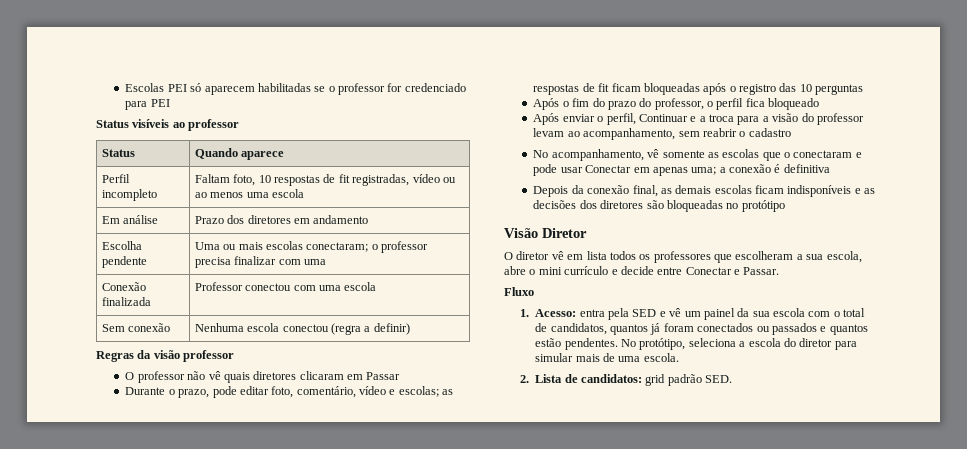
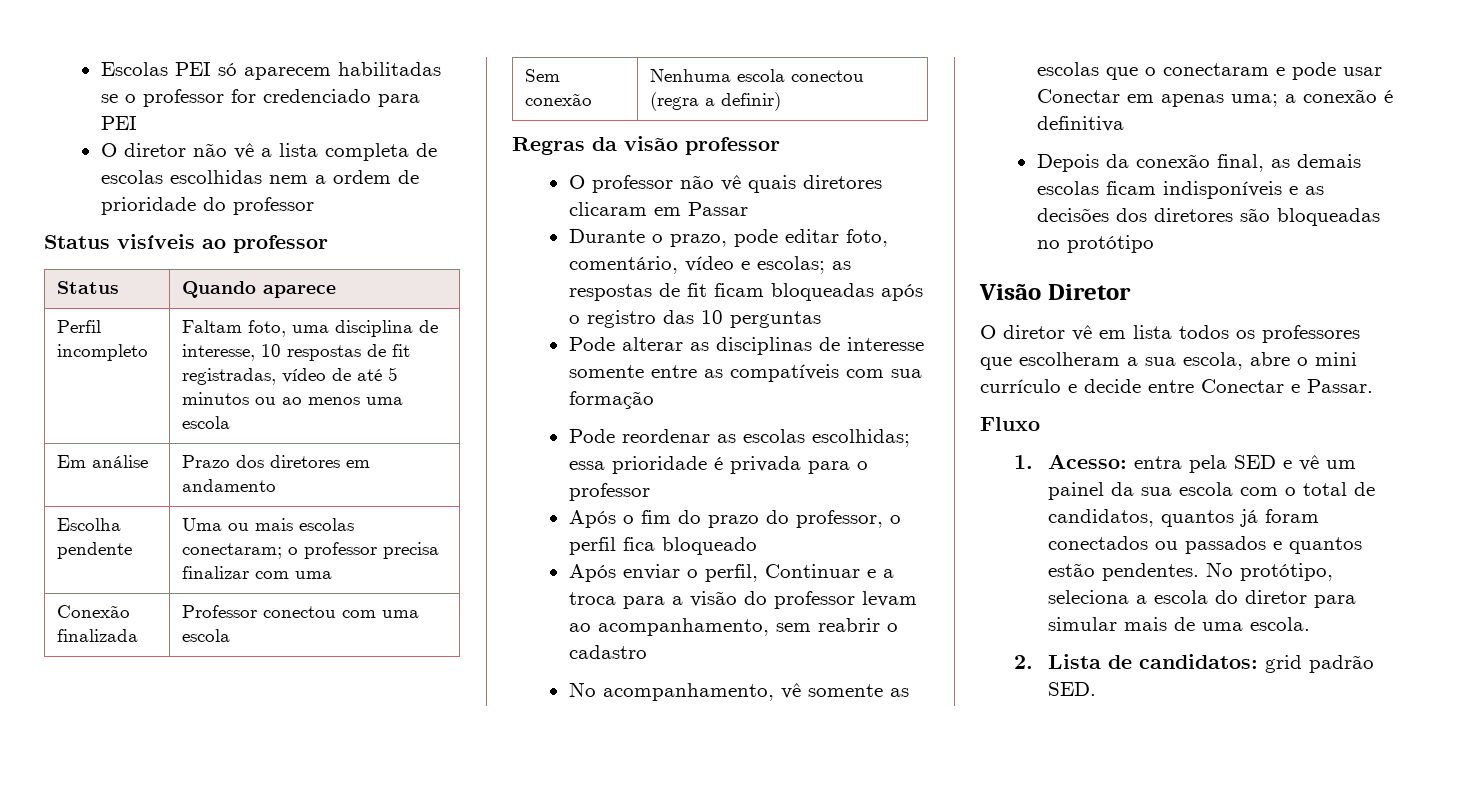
(170, 103) none -> [100,143,437,161] [100,170,419,184] [100,197,314,215] // O diretor não vê a lista completa de escolas escolhidas nem a ordem de prioridade do professor
(256, 180) none -> [291,320,438,337] [181,344,255,361] uma disciplina de interesse,
(440, 178) none -> [331,367,398,381] [181,392,249,405] de até 5 minutos
(864, 89) none -> [568,337,924,355] [568,364,922,382] [568,391,654,409] [568,429,910,447] [568,456,868,474] [568,483,650,501] // Pode alterar as disciplinas de interesse somente entre as compatíveis com sua formação // Pode reordenar as escolas escolhidas; essa prioridade é privada para o professor

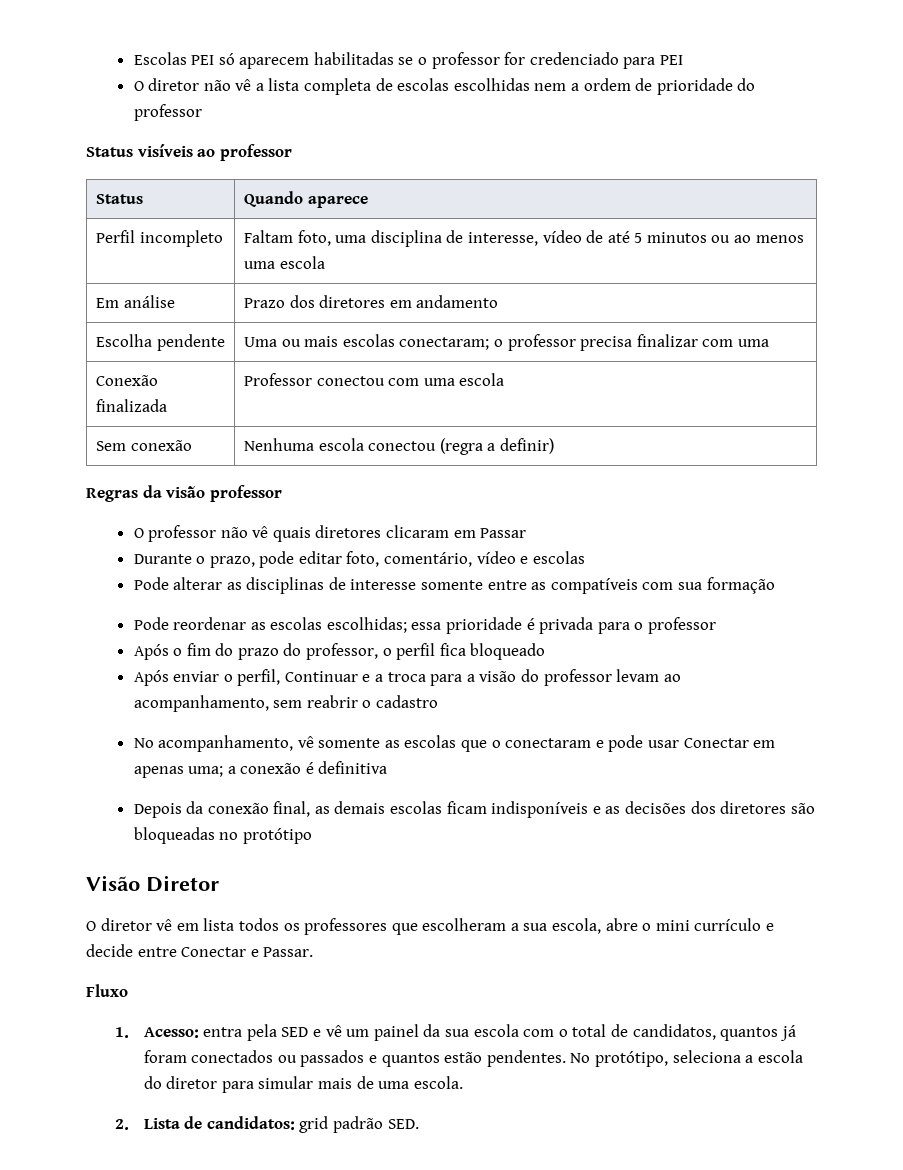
[260,344,410,361] [181,368,276,385] 10 respostas de fit registradas, -> (538, 239) none
[756,256,851,274] [568,283,923,301] [568,310,821,328] escolas; as respostas de fit ficam bloqueadas após o registro das 10 perguntas -> [532,551,585,564] escolas

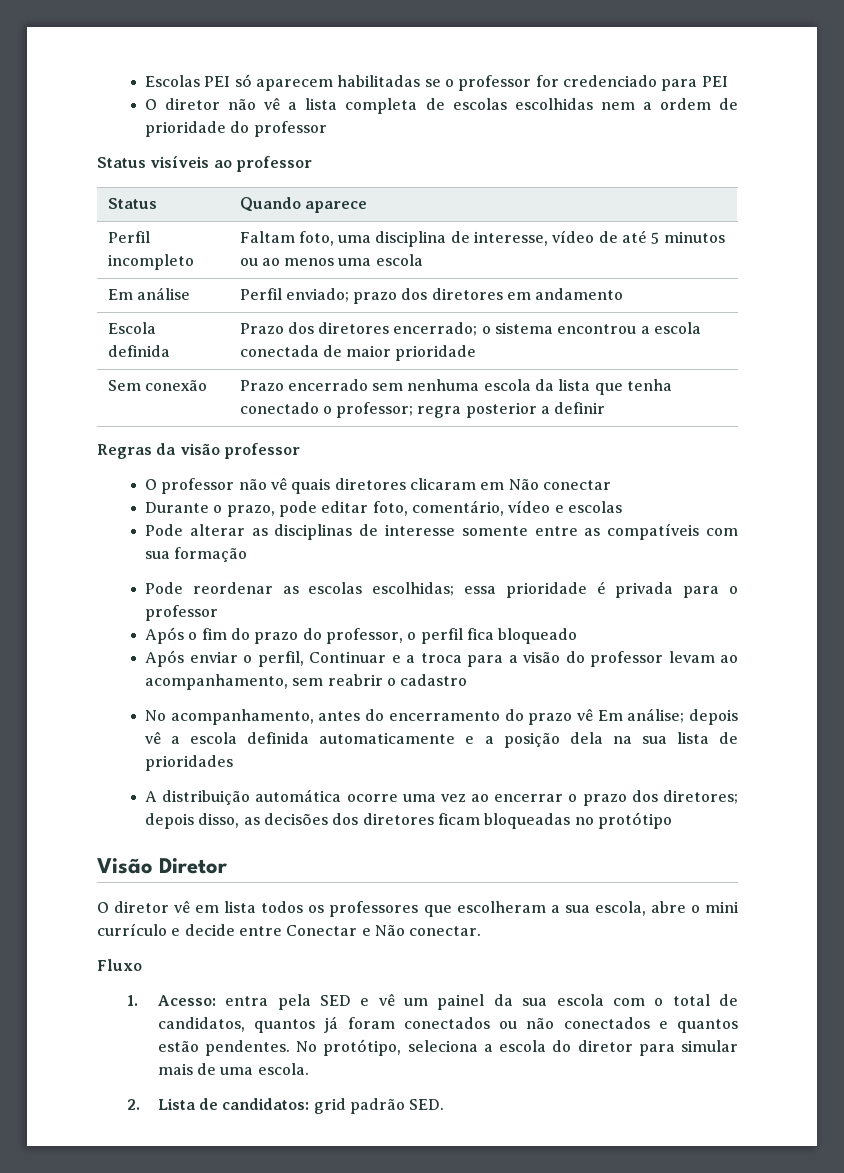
[243,298,285,308] Prazo -> [239,288,398,304] Perfil enviado; prazo
[95,334,225,351] [243,334,769,351] [95,375,158,386] [95,399,167,412] [243,373,505,386] [95,440,192,451] [243,438,554,455] Escolha pendente | Uma ou mais escolas conectaram; o professor precisa finalizar com uma // Conexão finalizada | Professor conectou com uma escola // Sem conexão | Nenhuma escola conectou (regra a definir) -> [107,322,156,334] [107,345,170,357] [239,322,702,336] [239,345,477,361] [107,380,207,391] [239,379,673,395] [239,402,606,418] Escola definida | Prazo dos diretores encerrado; o sistema encontrou a escola conectada de maior prioridade // Sem conexão | Prazo encerrado sem nenhuma escola da lista que tenha conectado o professor; regra posterior a definir
[480,528,527,538] Passar -> [508,479,611,490] Não conectar
[297,735,776,752] [133,761,388,778] [133,801,601,818] vê somente as escolas que o conectaram e pode usar Conectar em apenas uma; a conexão é definitiva // Depois da conexão final, as demais escolas ficam indisponíveis e -> [318,708,738,725] [145,731,738,748] [145,755,234,771] [145,789,739,806] [145,813,240,829] antes do encerramento do prazo vê Em análise; depois vê a escola definida automaticamente e a posição dela na sua lista de prioridades // A distribuição automática ocorre uma vez ao encerrar o prazo dos diretores; depois disso,
[790,803,815,814] são -> [437,813,480,825] ficam
[263,947,314,957] Passar. -> [374,925,482,936] Não conectar.
[300,1050,365,1067] passados -> [526,1017,650,1029] não conectados

